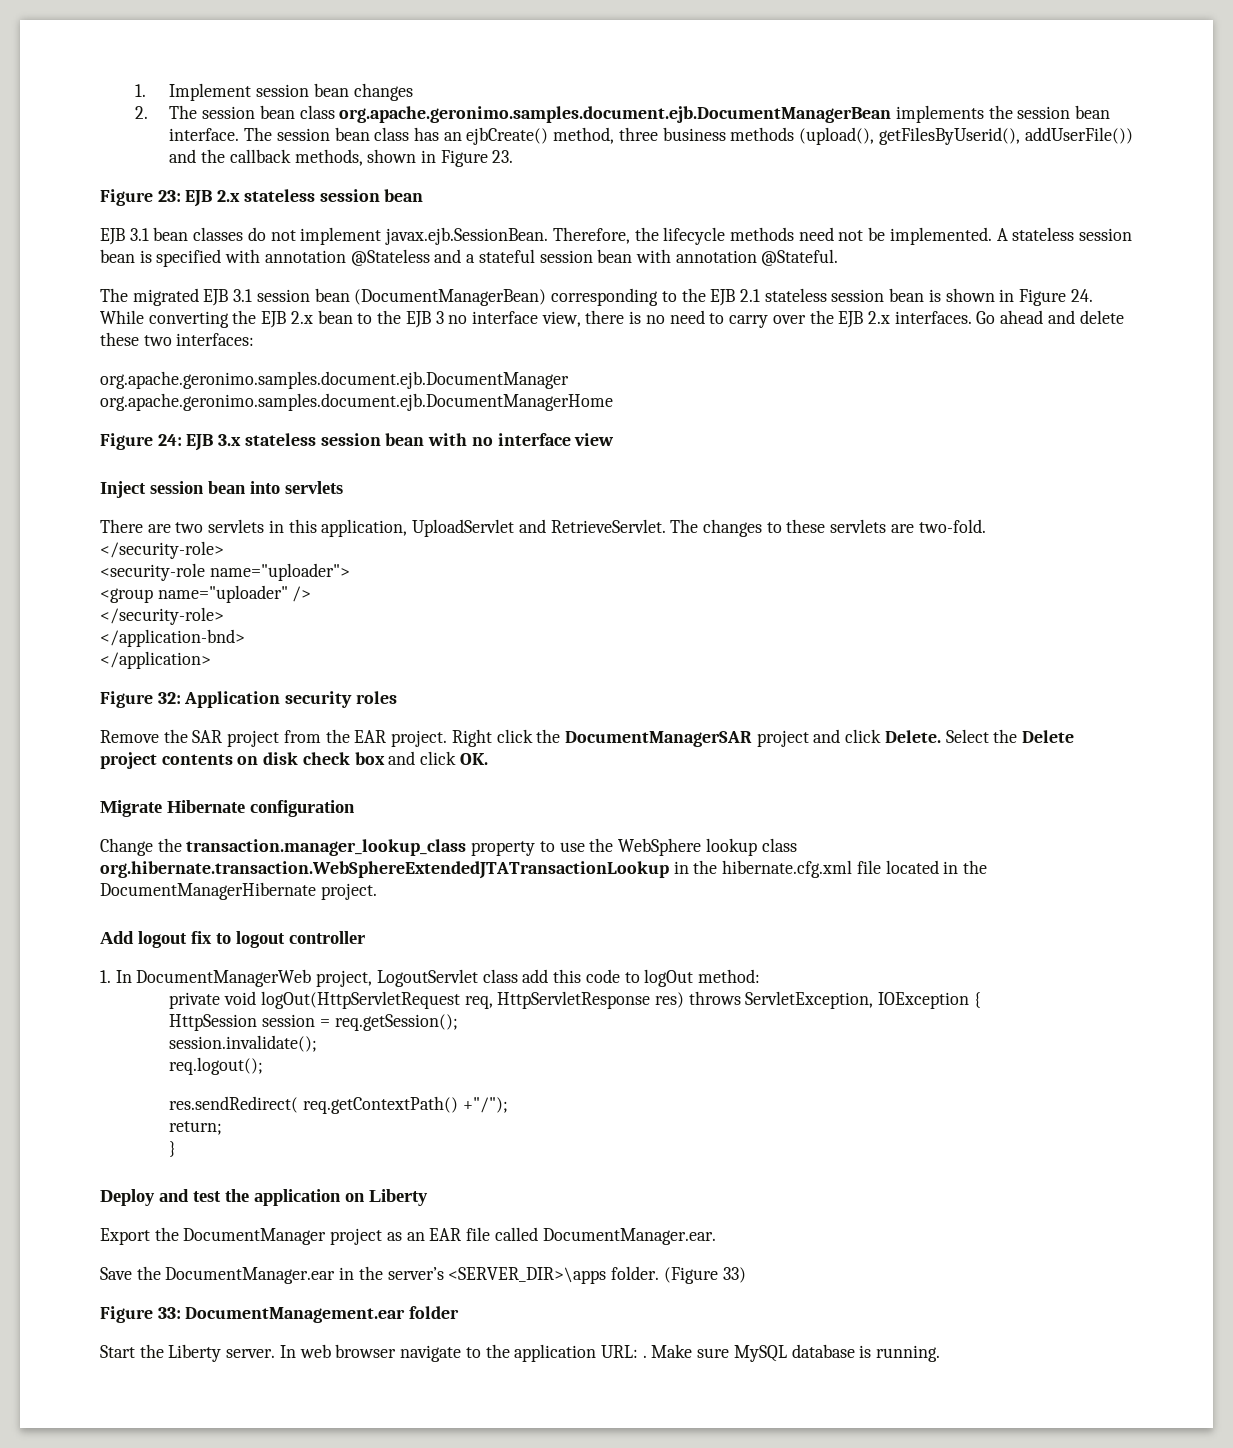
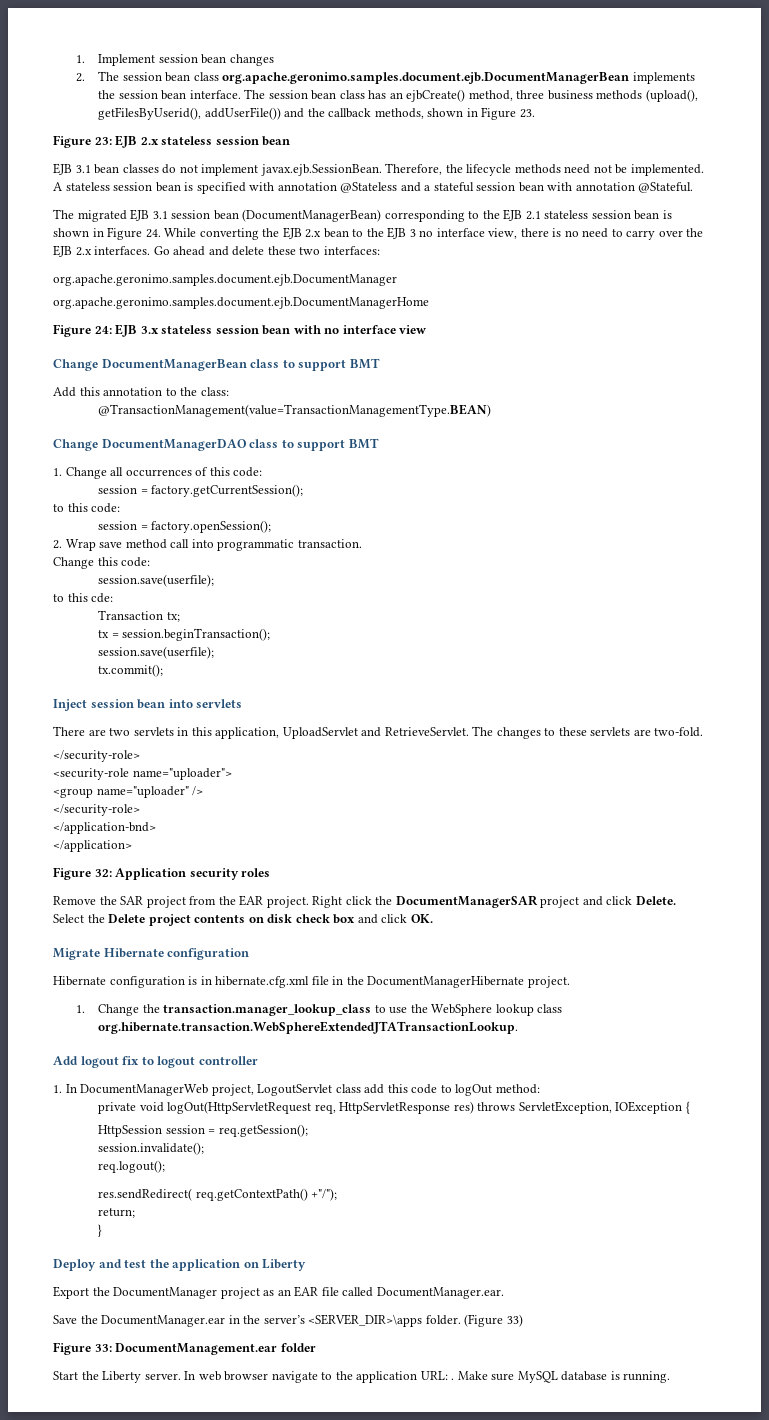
(615, 439) none -> [53,358,380,371] [53,387,229,397] [98,404,492,417] [53,438,379,451] [53,467,263,479] [98,484,304,497] [53,503,121,513] [98,520,272,533] [53,539,362,551] [53,557,151,569] [98,574,215,587] [53,593,114,603] [98,610,180,622] [98,628,271,641] [98,646,215,659] [98,664,164,677] // Change DocumentManagerBean class to support BMT // Add this annotation to the class: // @TransactionManagement(value=TransactionManagementType.BEAN) // Change DocumentManagerDAO class to support BMT // 1. Change all occurrences of this code: // session = factory.getCurrentSession(); // to this code: // session = factory.openSession(); // 2. Wrap save method call into programmatic transaction. // Change this code: // session.save(userfile); // to this cde: // Transaction tx; // tx = session.beginTransaction(); // session.save(userfile); // tx.commit();
(355, 808) none -> [53,976,570,988] [75,1005,85,1013] Hibernate configuration is in hibernate.cfg.xml file in the DocumentManagerHibernate project. // 1.
[471,841,536,856] property -> (372, 1010) none
[100,860,988,879] [100,882,377,900] org.hibernate.transaction.WebSphereExtendedJTATransactionLookup in the hibernate.cfg.xml file located in the DocumentManagerHibernate project. -> [98,1021,519,1034] org.hibernate.transaction.WebSphereExtendedJTATransactionLookup.

